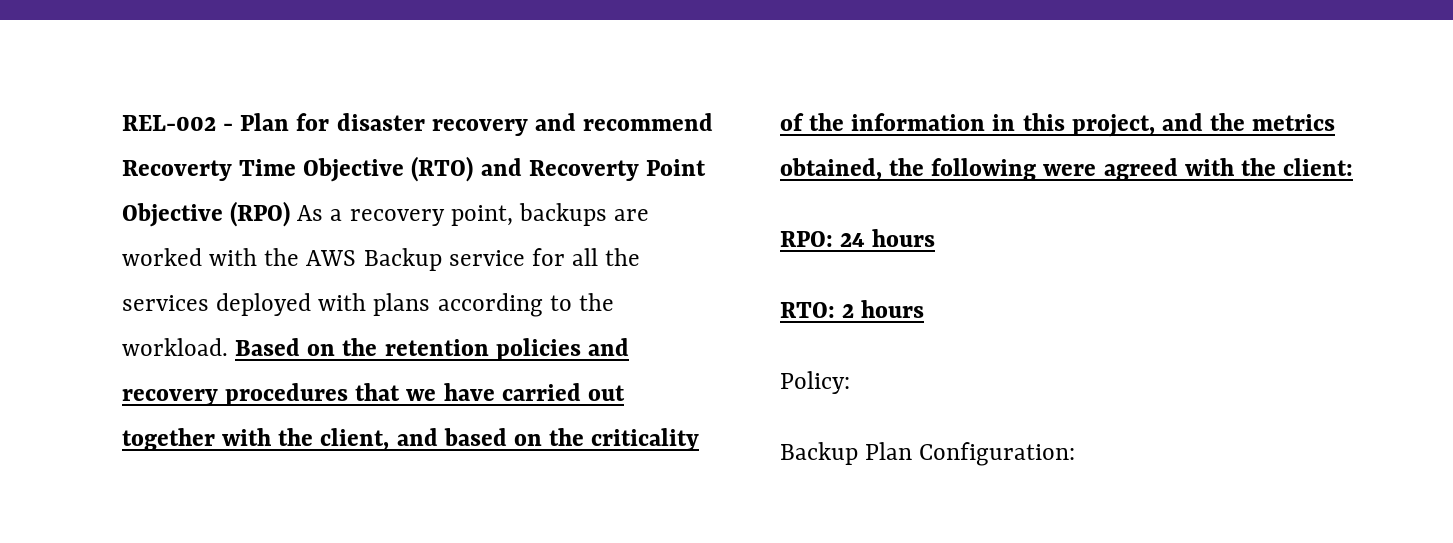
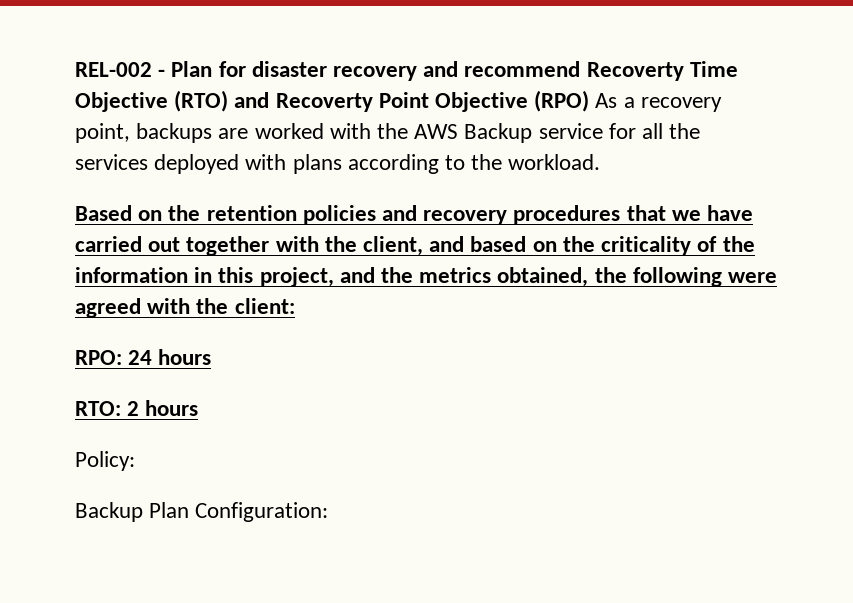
(228, 347) none -> (601, 162) //

